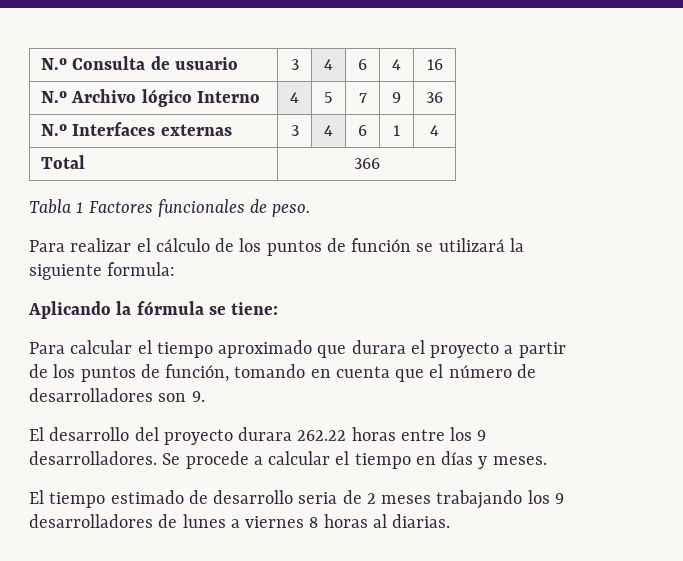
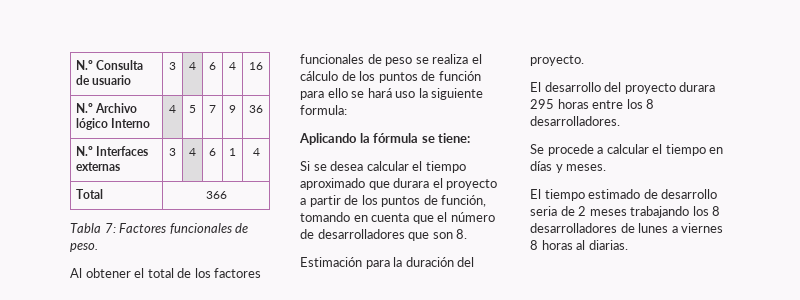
[76,202,84,213] 1 -> [104,223,116,233] 7:
[29,238,132,252] Para realizar -> [70,268,262,278] [300,54,469,66] Al obtener el total de los factores funcionales de peso se realiza
[416,238,505,252] se utilizará -> [300,88,416,100] para ello se hará uso
[29,342,65,354] Para -> [300,161,364,171] Si se desea
[158,391,205,402] son 9. -> [408,229,468,241] [300,257,475,269] [530,55,584,66] que son 8. // Estimación para la duración del proyecto.
[297,430,347,441] 262.22 -> [530,99,554,109] 295
[477,430,487,441] 9 -> [646,99,655,109] 8
(157, 458) none -> (620, 121) //
[554,493,564,504] 9 -> [712,206,721,216] 8

